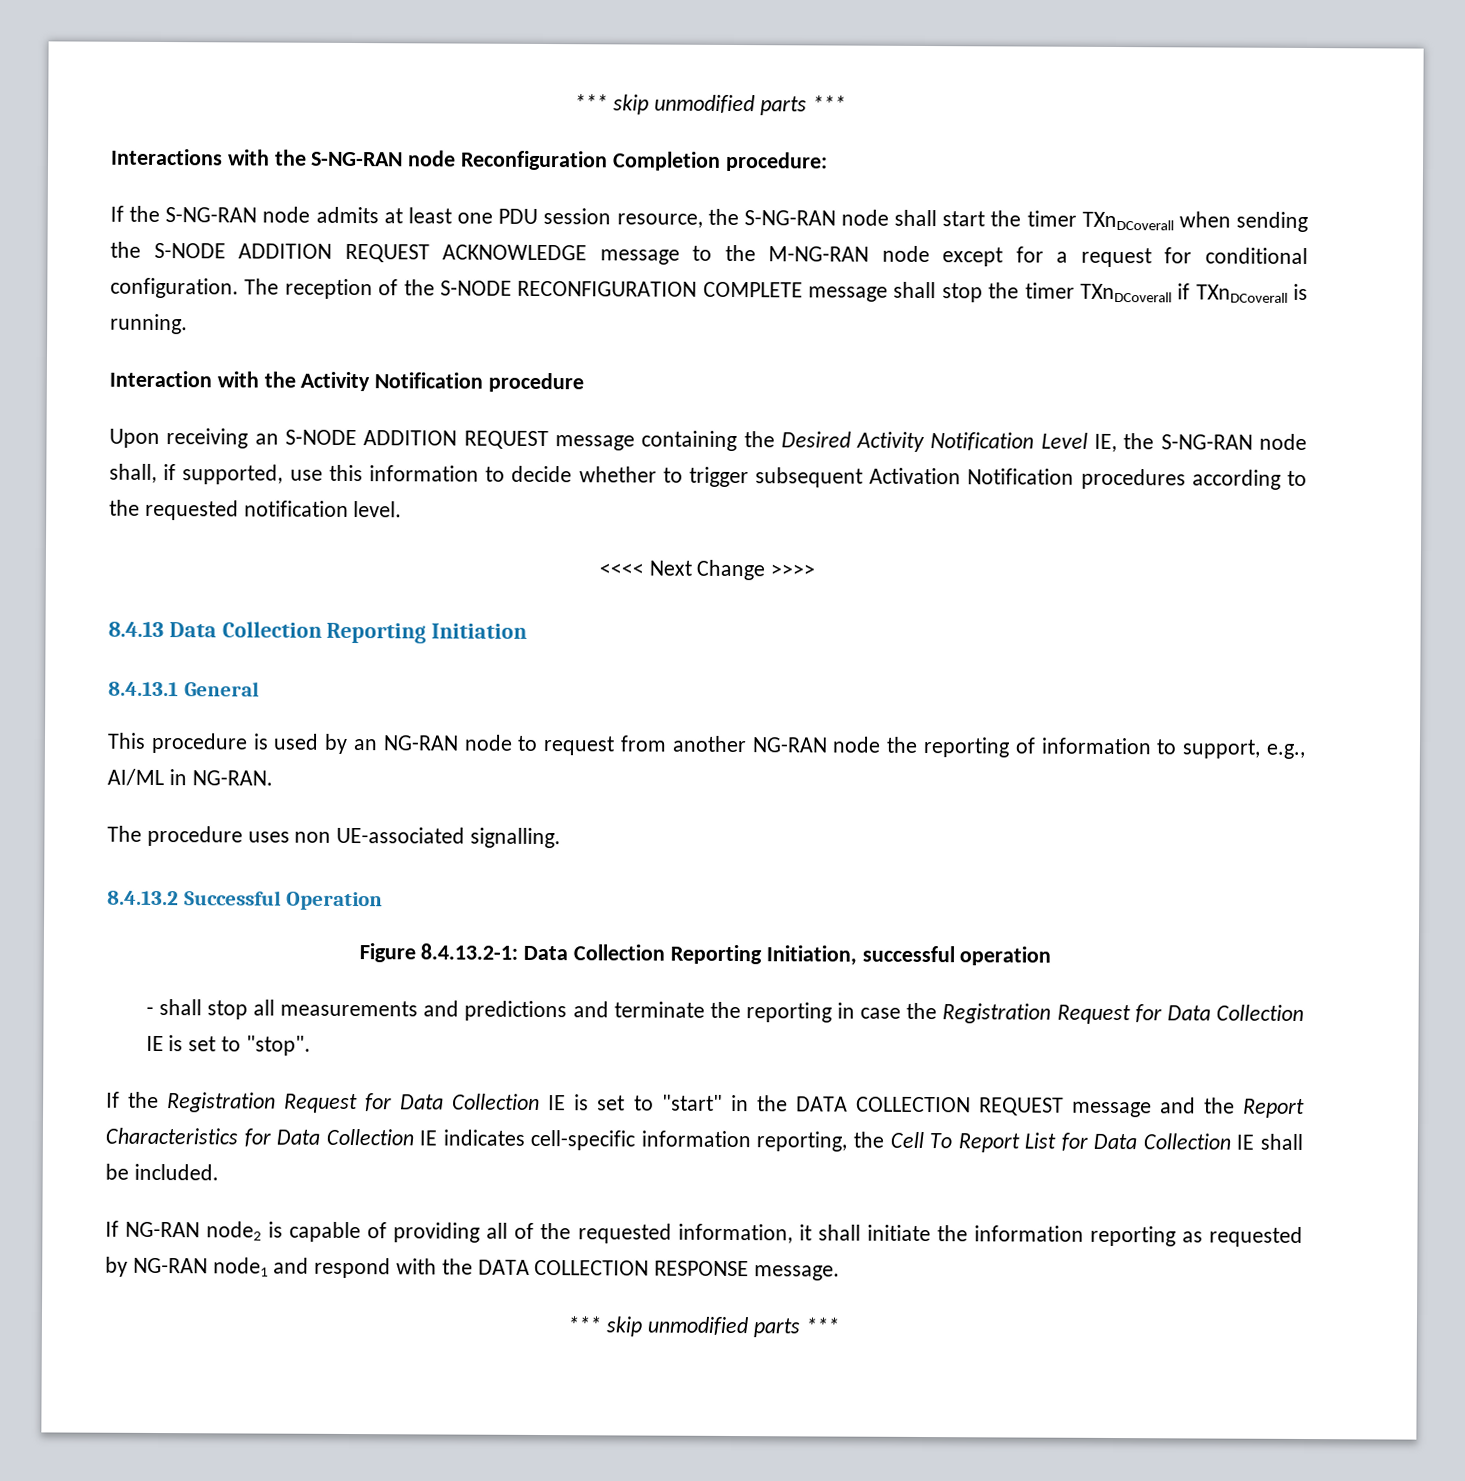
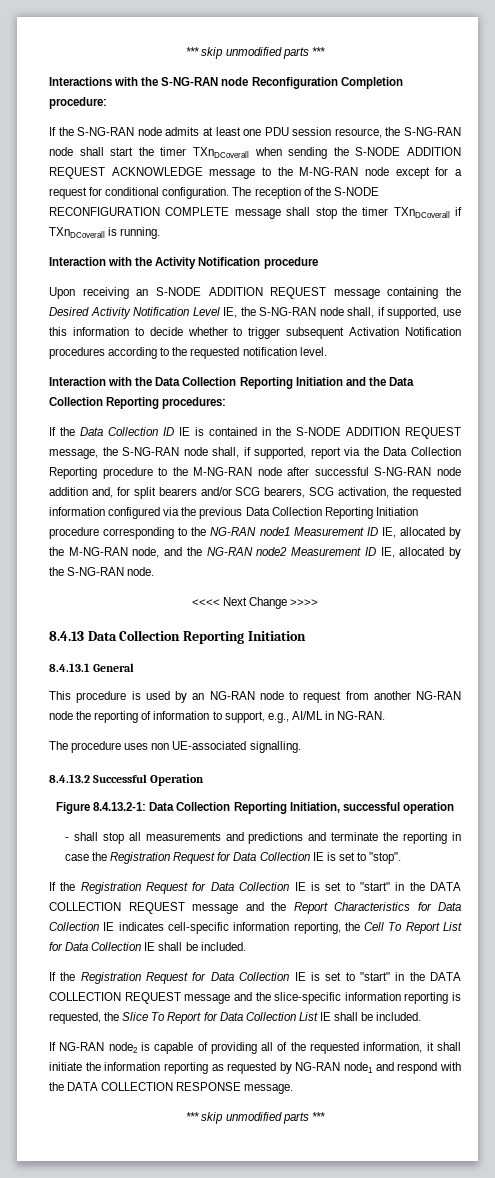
(403, 509) none -> [49,377,414,389] [49,397,227,409] [49,427,461,439] [49,447,462,459] [49,467,461,479] [49,487,462,499] [49,507,418,519] [49,527,462,539] [49,547,461,559] [49,567,155,576] // Interaction with the Data Collection Reporting Initiation and the Data Collection Reporting procedures: // If the Data Collection ID IE is contained in the S-NODE ADDITION REQUEST message, the S-NG-RAN node shall, if supported, report via the Data Collection Reporting procedure to the M-NG-RAN node after successful S-NG-RAN node addition and, for split bearers and/or SCG bearers, SCG activation, the requested information configured via the previous Data Collection Reporting Initiation procedure corresponding to the NG-RAN node1 Measurement ID IE, allocated by the M-NG-RAN node, and the NG-RAN node2 Measurement ID IE, allocated by the S-NG-RAN node.
(219, 1172) none -> [49,972,461,984] [49,992,461,1004] [49,1012,422,1024] // If the Registration Request for Data Collection IE is set to "start" in the DATA COLLECTION REQUEST message and the slice-specific information reporting is requested, the Slice To Report for Data Collection List IE shall be included.

